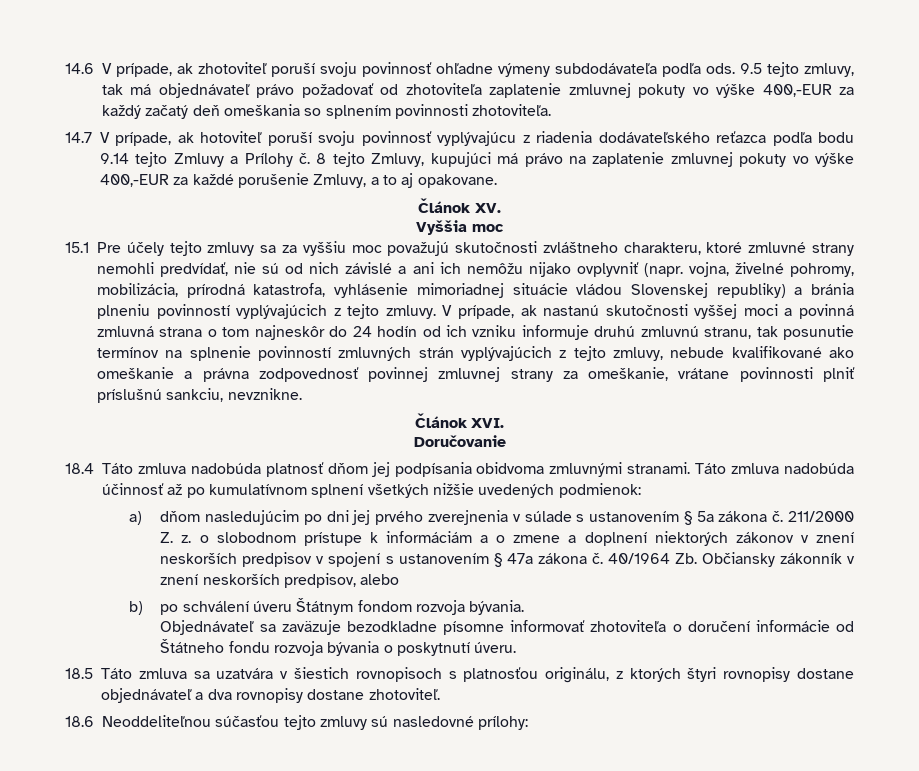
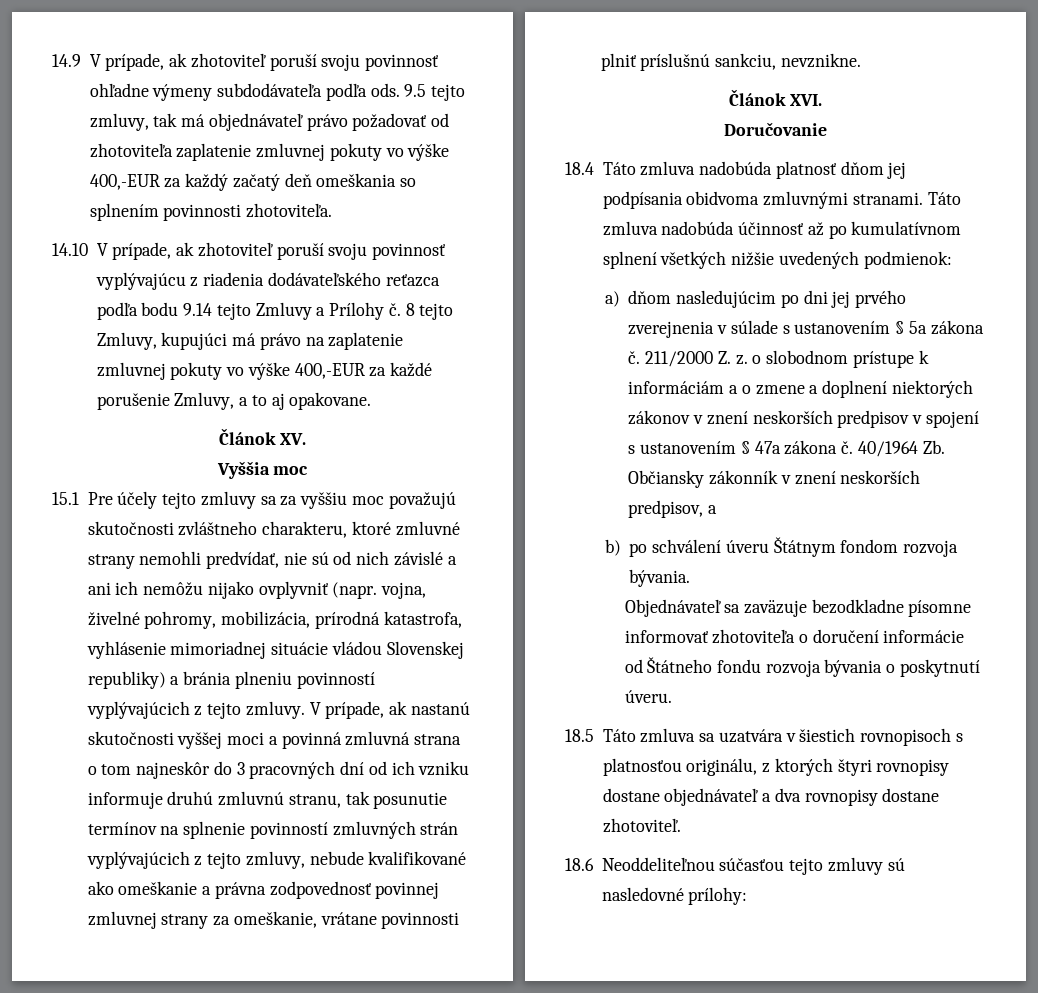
[65,63,94,74] 14.6 -> [52,54,81,67] 14.9
[65,131,263,146] 14.7 V prípade, ak hotoviteľ -> [52,242,273,260] 14.10 V prípade, ak zhotoviteľ
[352,326,418,337] 24 hodín -> [236,761,365,779] 3 pracovných dní
[360,574,400,585] alebo -> [708,505,718,514] a

